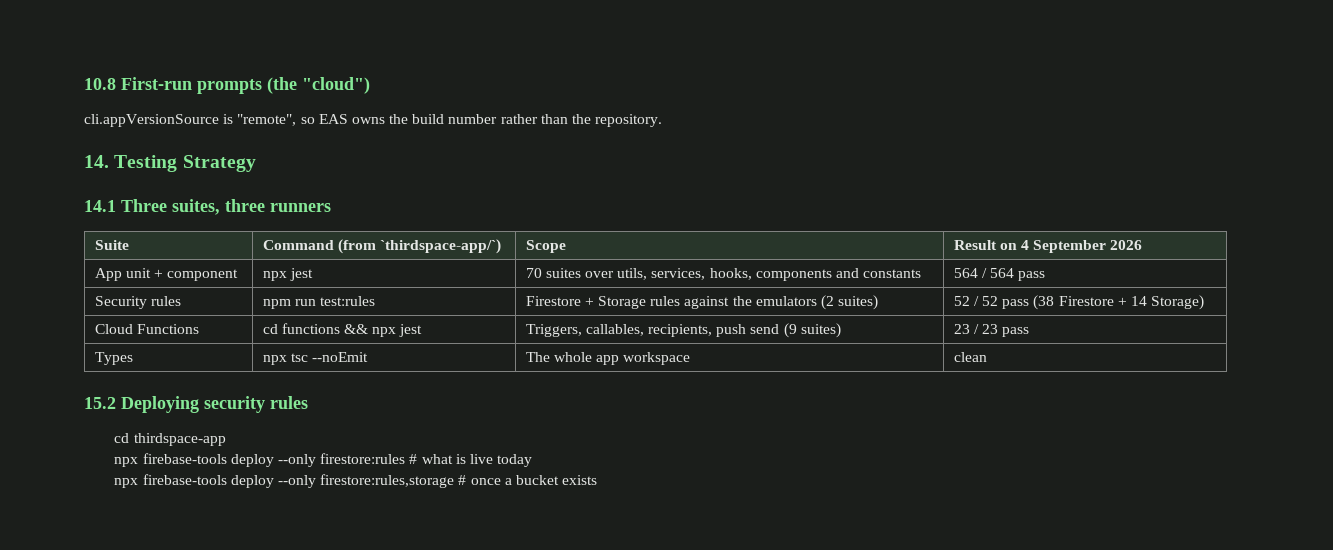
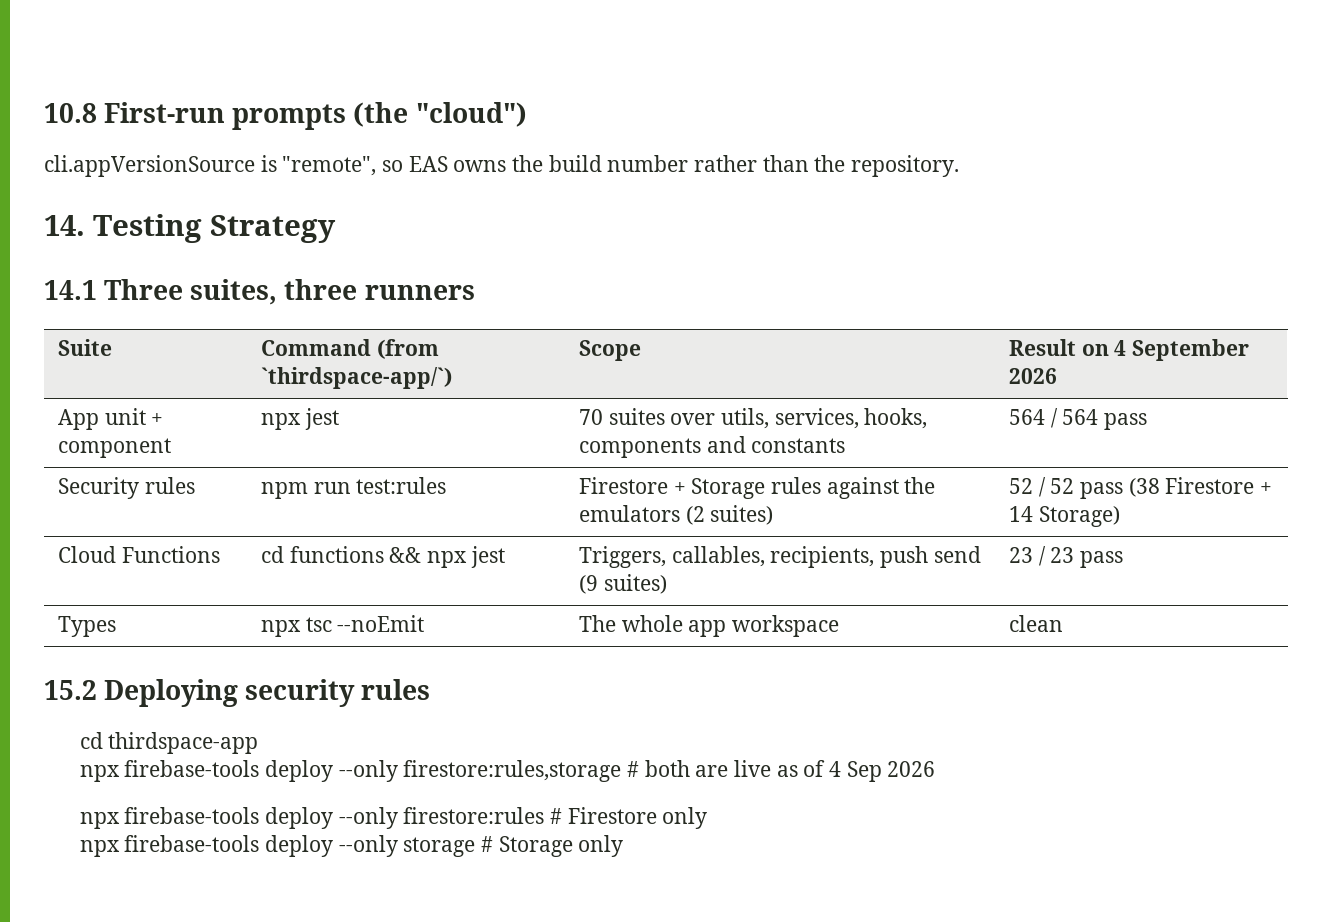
[320,453,533,467] [114,474,598,488] firestore:rules # what is live today // npx firebase-tools deploy --only firestore:rules,storage # once a bucket exists -> [403,760,936,782] [79,807,708,829] [79,835,624,857] firestore:rules,storage # both are live as of 4 Sep 2026 // npx firebase-tools deploy --only firestore:rules # Firestore only // npx firebase-tools deploy --only storage # Storage only

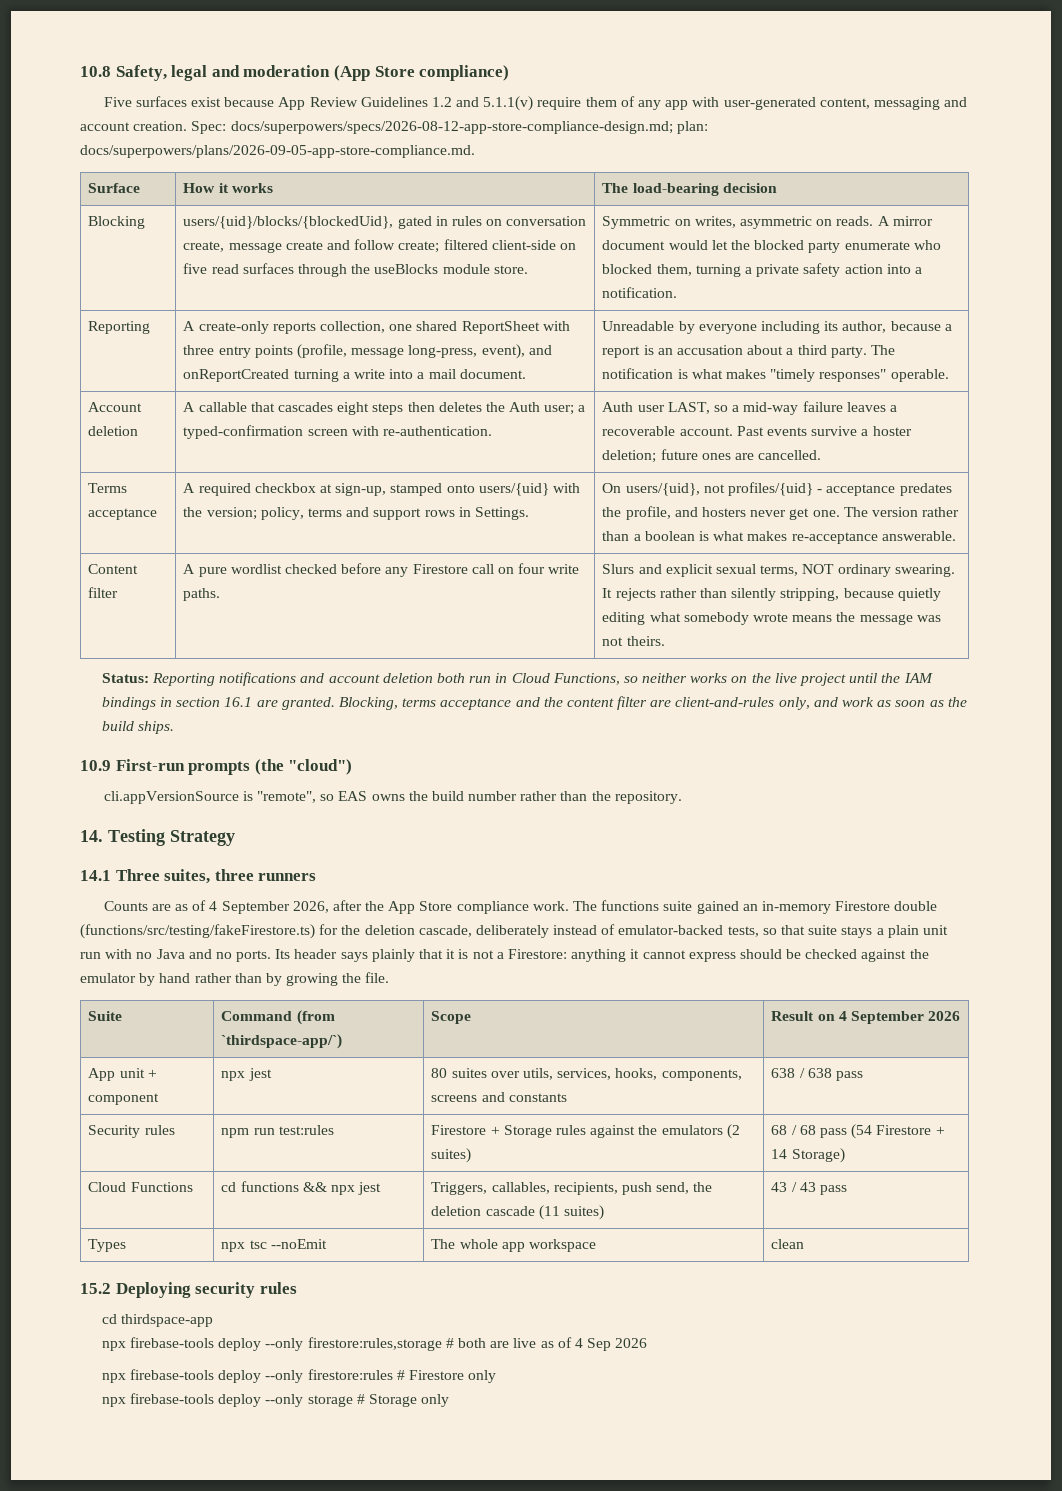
(97, 113) none -> [115,65,510,81] [103,96,968,111] [80,121,708,134] [80,145,475,158] [88,183,141,193] [183,183,273,193] [602,183,777,196] [88,216,146,229] [183,216,587,229] [183,239,576,253] [183,263,528,277] [602,216,933,229] [602,240,941,253] [602,263,922,277] [602,287,678,298] [88,321,151,334] [183,321,570,334] [183,344,552,359] [183,369,526,382] [602,321,952,334] [602,345,895,358] [602,368,949,382] [88,402,143,412] [88,426,139,436] [183,402,586,415] [183,425,493,439] [602,401,897,415] [602,426,912,436] [602,449,822,463] [88,483,128,493] [88,508,158,520] [183,483,580,496] [183,507,529,520] [602,482,952,496] [602,506,960,520] [602,531,956,544] [88,564,139,574] [88,587,119,598] [183,563,580,577] [183,588,221,601] [602,564,955,577] [602,588,941,601] [602,612,941,625] [602,636,665,646] [101,672,933,686] [101,696,967,710] [101,721,175,734] [80,760,111,771] Safety, legal and moderation (App Store compliance) // Five surfaces exist because App Review Guidelines 1.2 and 5.1.1(v) require them of any app with user-generated content, messaging and account creation. Spec: docs/superpowers/specs/2026-08-12-app-store-compliance-design.md; plan: docs/superpowers/plans/2026-09-05-app-store-compliance.md. // Surface | How it works | The load-bearing decision // Blocking | users/{uid}/blocks/{blockedUid}, gated in rules on conversation create, message create and follow create; filtered client-side on five read surfaces through the useBlocks module store. | Symmetric on writes, asymmetric on reads. A mirror document would let the blocked party enumerate who blocked them, turning a private safety action into a notification. // Reporting | A create-only reports collection, one shared ReportSheet with three entry points (profile, message long-press, event), and onReportCreated turning a write into a mail document. | Unreadable by everyone including its author, because a report is an accusation about a third party. The notification is what makes "timely responses" operable. // Account deletion | A callable that cascades eight steps then deletes the Auth user; a typed-confirmation screen with re-authentication. | Auth user LAST, so a mid-way failure leaves a recoverable account. Past events survive a hoster deletion; future ones are cancelled. // Terms acceptance | A required checkbox at sign-up, stamped onto users/{uid} with the version; policy, terms and support rows in Settings. | On users/{uid}, not profiles/{uid} - acceptance predates the profile, and hosters never get one. The version rather than a boolean is what makes re-acceptance answerable. // Content filter | A pure wordlist checked before any Firestore call on four write paths. | Slurs and explicit sexual terms, NOT ordinary swearing. It rejects rather than silently stripping, because quietly editing what somebody wrote means the message was not theirs. // Status: Reporting notifications and account deletion both run in Cloud Functions, so neither works on the live project until the IAM bindings in section 16.1 are granted. Blocking, terms acceptance and the content filter are client-and-rules only, and work as soon as the build ships. // 10.9
(475, 292) none -> [103,900,938,914] [80,924,948,939] [80,949,929,962] [80,972,390,986] // Counts are as of 4 September 2026, after the App Store compliance work. The functions suite gained an in-memory Firestore double (functions/src/testing/fakeFirestore.ts) for the deletion cascade, deliberately instead of emulator-backed tests, so that suite stays a plain unit run with no Java and no ports. Its header says plainly that it is not a Firestore: anything it cannot express should be checked against the emulator by hand rather than by growing the file.
[579,409,604,425] 70 -> [431,1068,448,1078] 80
[579,438,702,458] components -> [661,1069,742,1081] [431,1095,478,1102] components, screens
[1009,408,1099,428] 564 / 564 -> [771,1068,832,1078] 638 / 638
[1009,477,1160,499] 52 / 52 pass (38 -> [771,1124,873,1139] 68 / 68 pass (54
[933,546,981,563] [579,574,667,594] [1009,546,1075,566] send (9 suites) | 23 / 23 -> [656,1182,713,1194] [431,1205,605,1220] [771,1182,816,1192] send, the deletion cascade (11 suites) | 43 / 43

